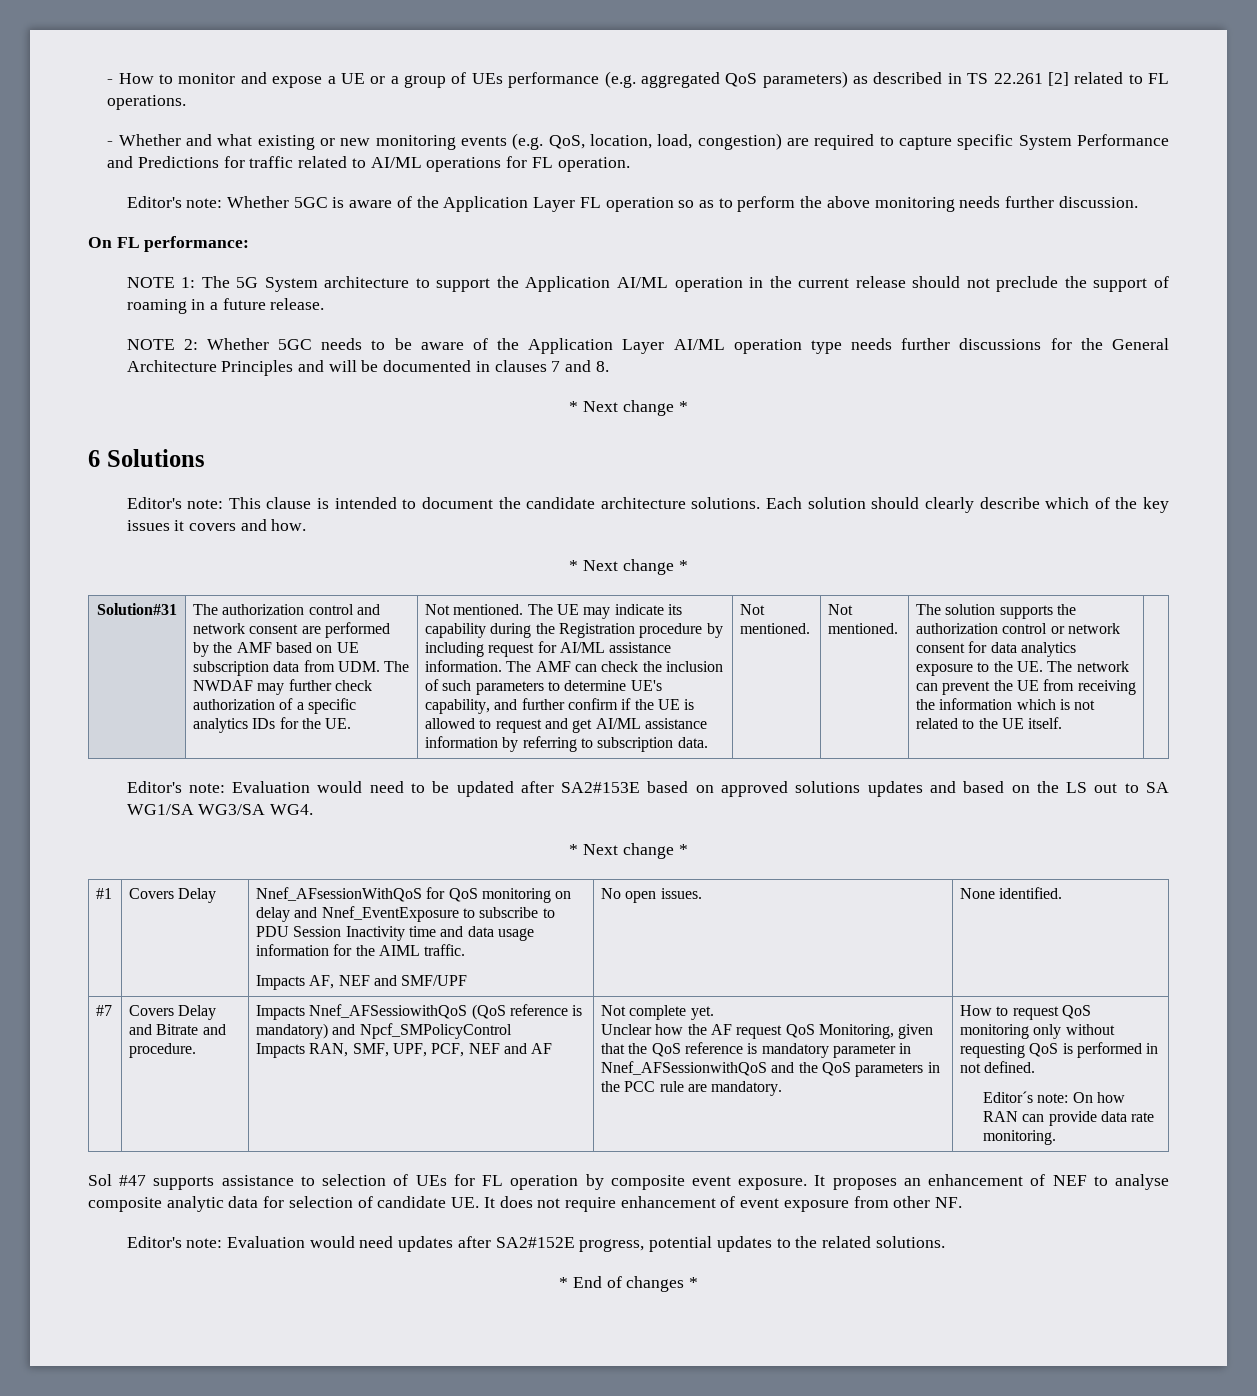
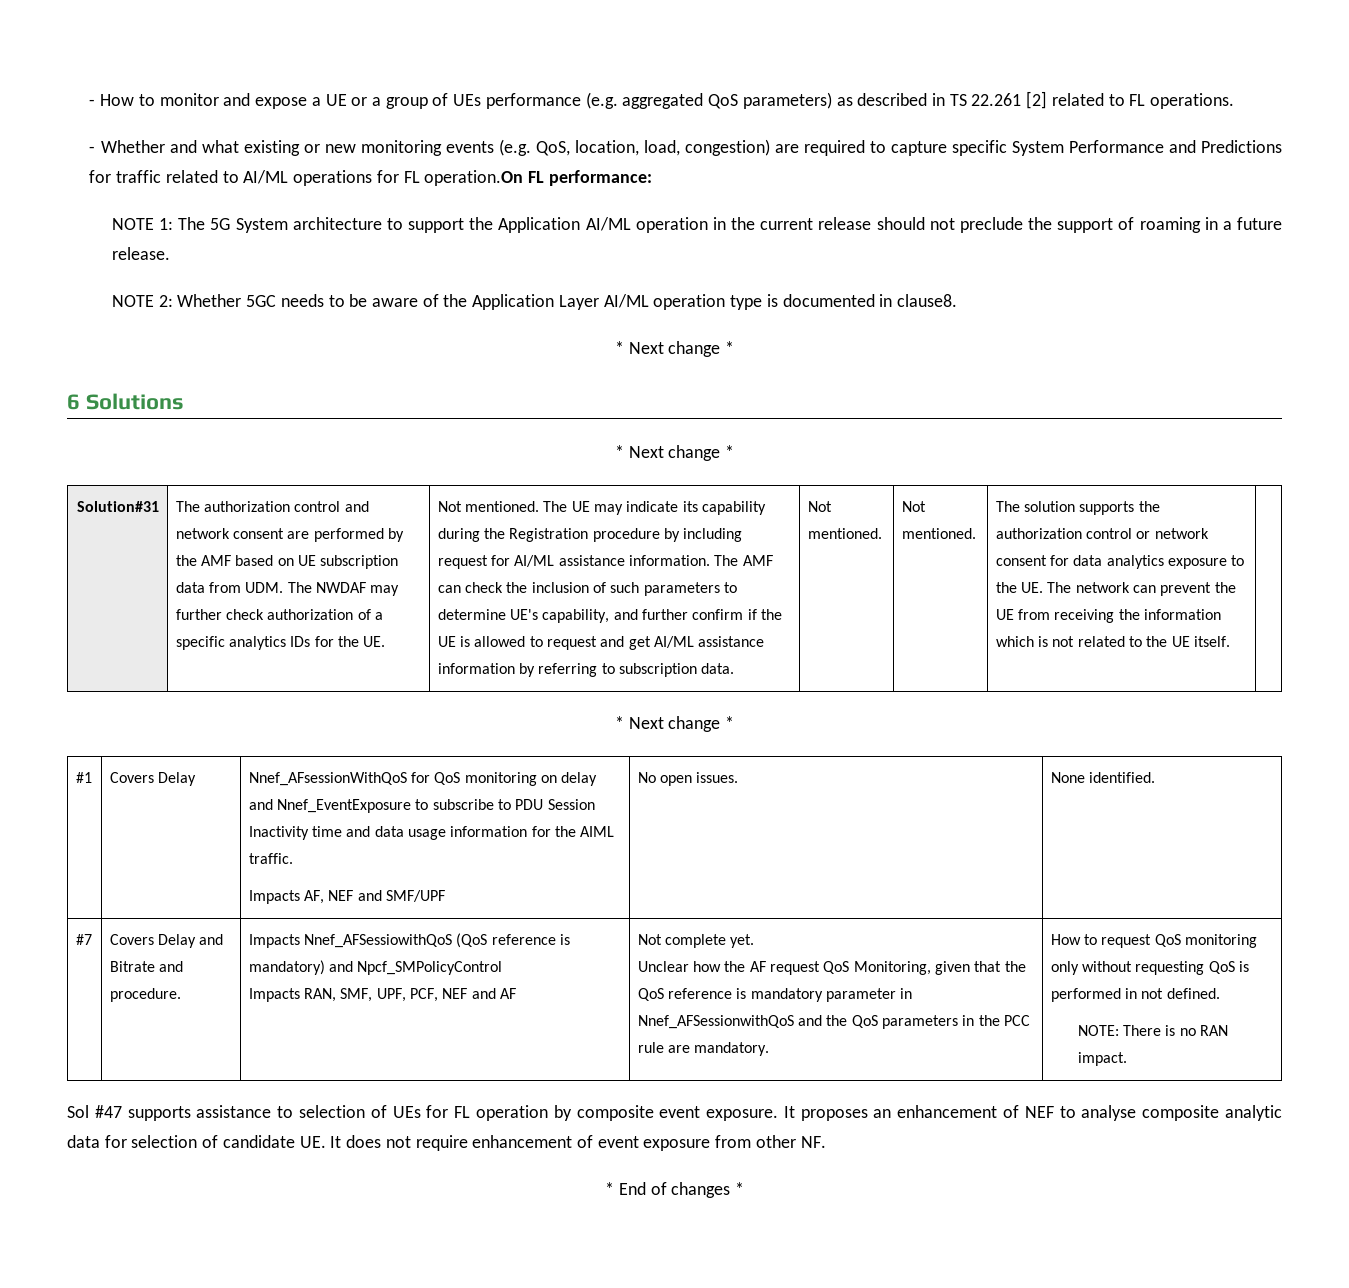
[557,157,630,172] [126,196,1138,212] [88,237,112,248] operation. // Editor's note: Whether 5GC is aware of the Application Layer FL operation so as to perform the above monitoring needs further discussion. // On -> [424,170,524,186] operation.On
[851,338,1170,350] [126,360,609,376] needs further discussions for the General Architecture Principles and will be documented in clauses 7 and 8. -> [766,294,958,307] is documented in clause8.
[126,497,1169,513] [126,519,307,531] // Editor's note: This clause is intended to document the candidate architecture solutions. Each solution should clearly describe which of the key issues it covers and how. -> (184, 401) none
[126,781,1170,797] [126,804,313,815] // Editor's note: Evaluation would need to be updated after SA2#153E based on approved solutions updates and based on the LS out to SA WG1/SA WG3/SA WG4. -> (1230, 641) none
[983,1091,1126,1103] [983,1111,1155,1126] [983,1130,1057,1145] Editor´s note: On how RAN can provide data rate monitoring. -> [1077,1025,1228,1036] [1077,1052,1127,1066] NOTE: There is no RAN impact.
[126,1236,945,1252] // Editor's note: Evaluation would need updates after SA2#152E progress, potential updates to the related solutions. -> (826, 1142) none

